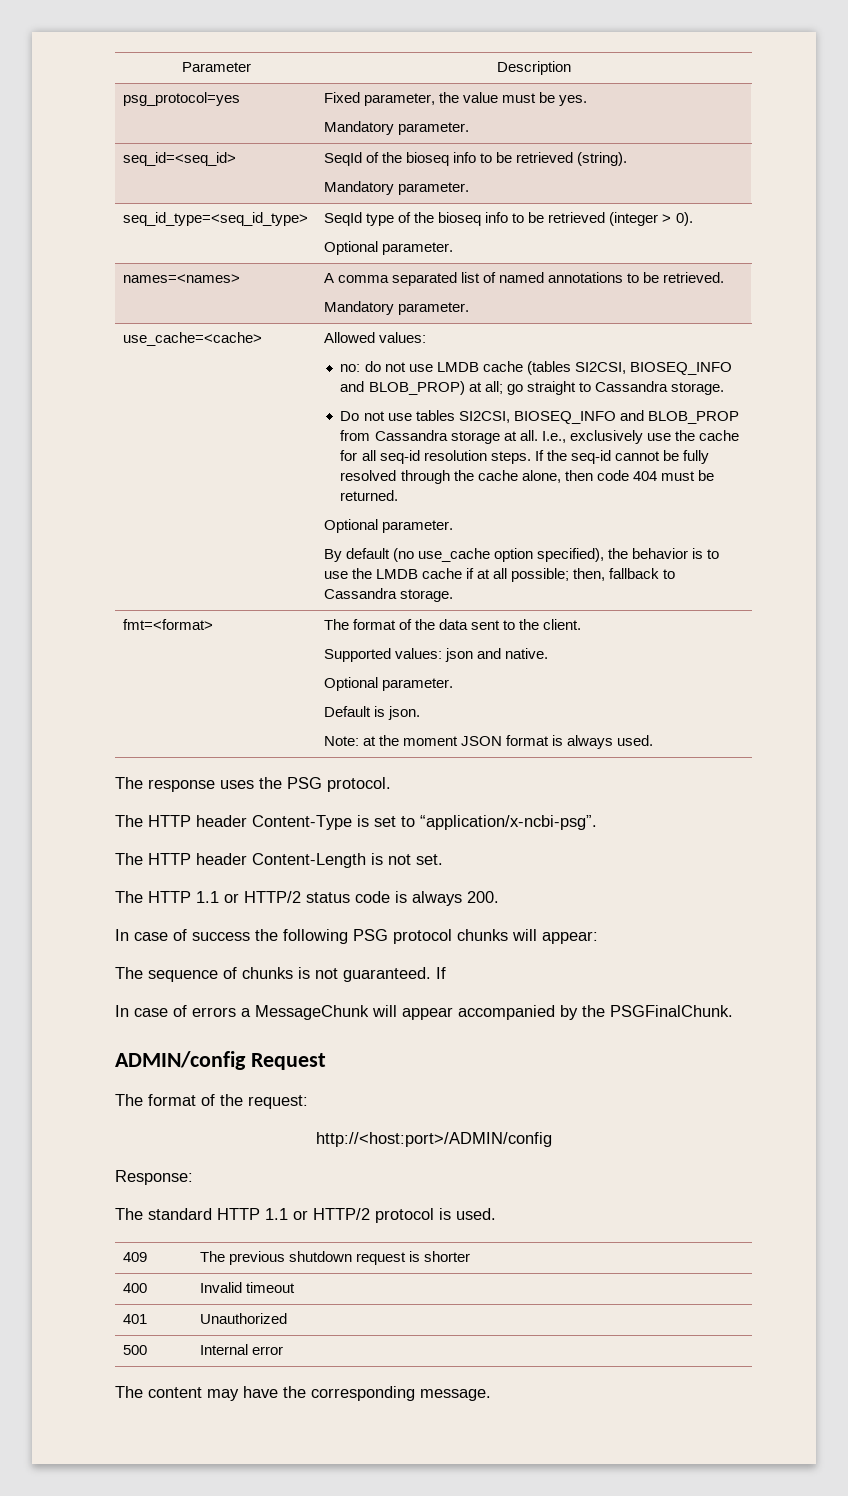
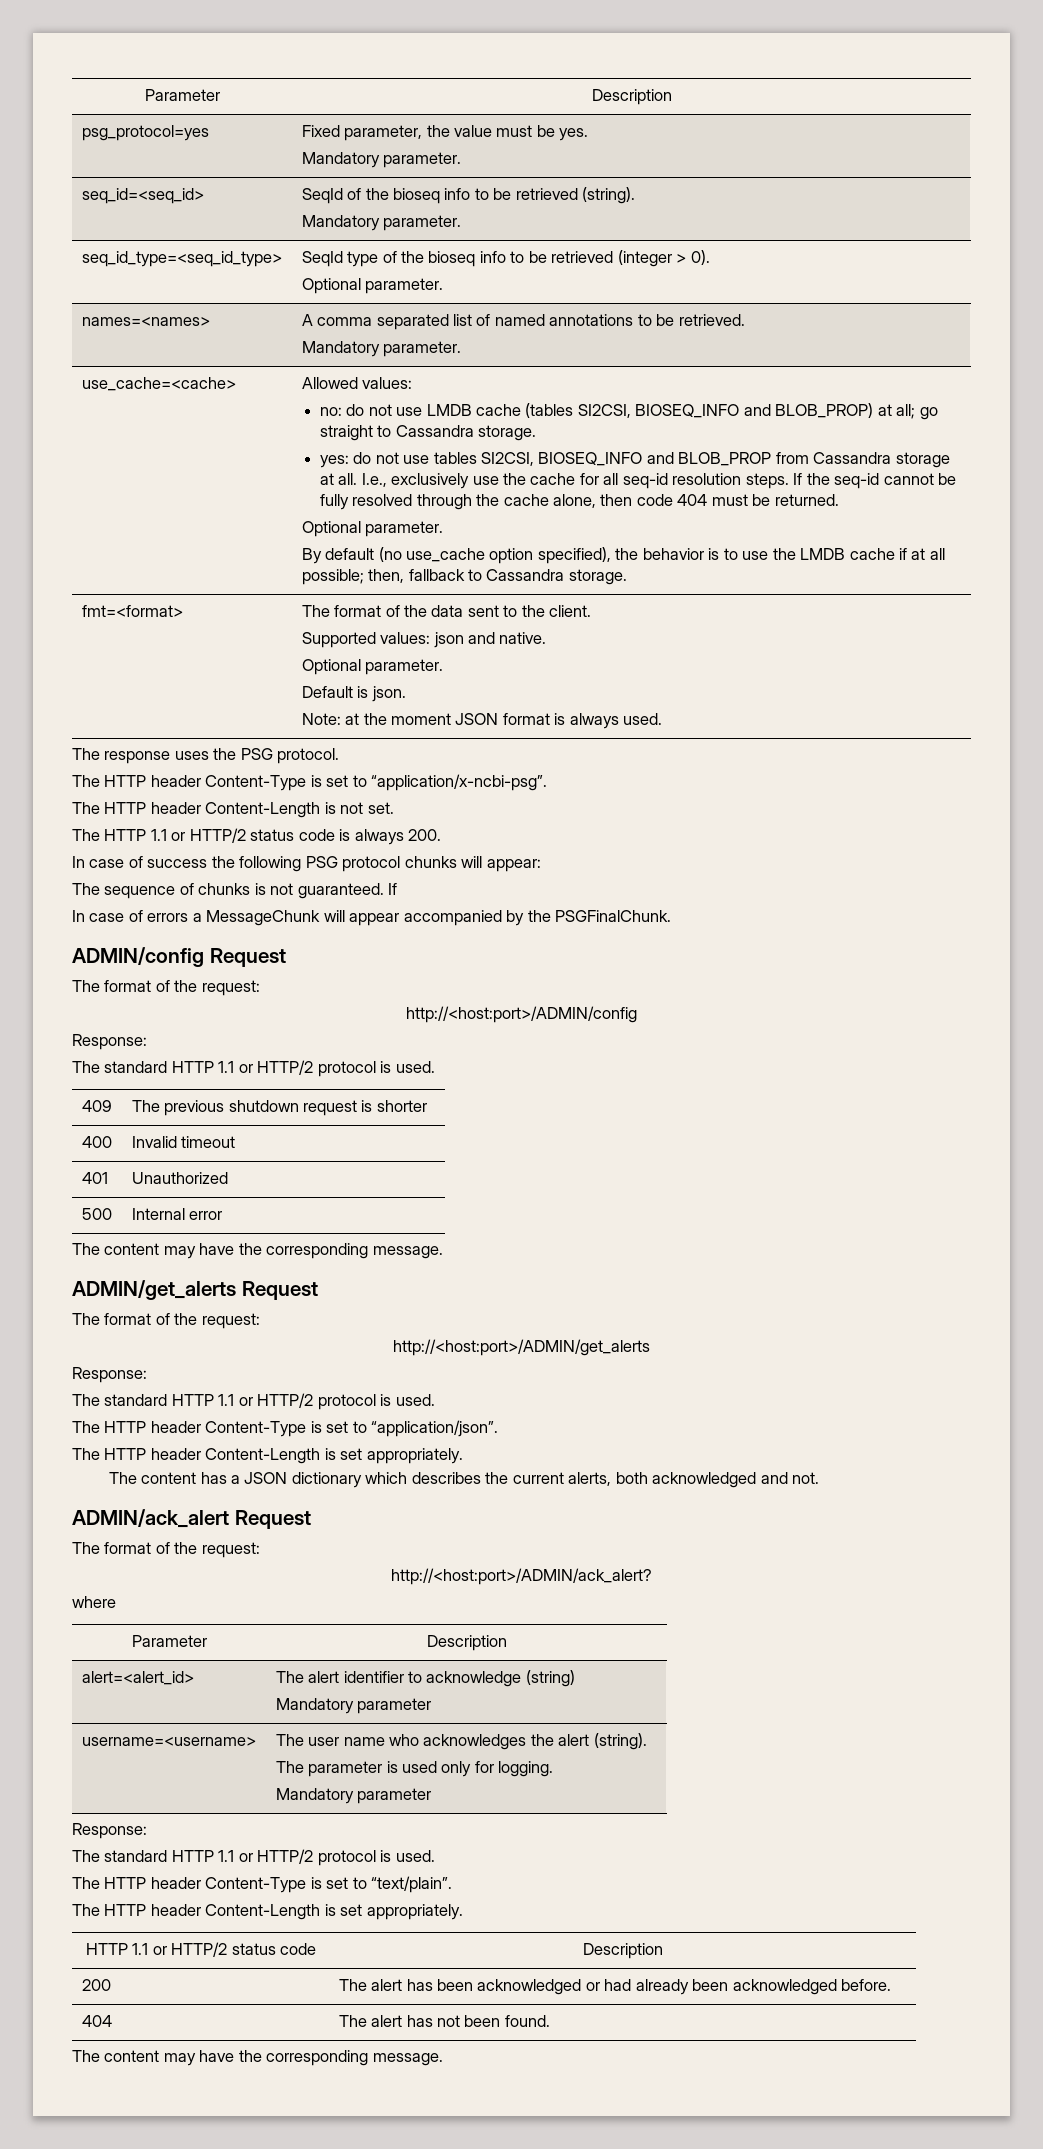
[340,411,360,421] Do -> [319,452,372,468] yes: do
(491, 1395) none -> [72,1280,318,1300] [72,1313,260,1329] [393,1339,650,1356] [72,1367,147,1383] [72,1393,435,1410] [72,1420,499,1437] [72,1448,463,1464] [108,1472,820,1488] [72,1509,311,1529] [72,1542,260,1558] [391,1568,652,1585] [72,1596,116,1608] [132,1635,207,1647] [426,1635,507,1651] [81,1671,194,1685] [275,1670,575,1687] [275,1698,432,1714] [81,1737,256,1746] [275,1733,647,1750] [275,1761,554,1777] [275,1788,432,1804] [72,1823,147,1839] [72,1849,435,1866] [72,1876,453,1893] [72,1904,463,1920] [85,1942,317,1957] [582,1943,663,1959] [81,1979,111,1991] [338,1979,892,1995] [81,2015,112,2027] [338,2015,550,2027] [72,2050,443,2066] // ADMIN/get_alerts Request // The format of the request: // http://<host:port>/ADMIN/get_alerts // Response: // The standard HTTP 1.1 or HTTP/2 protocol is used. // The HTTP header Content-Type is set to “application/json”. // The HTTP header Content-Length is set appropriately. // The content has a JSON dictionary which describes the current alerts, both acknowledged and not. // ADMIN/ack_alert Request // The format of the request: // http://<host:port>/ADMIN/ack_alert? // where // Parameter | Description // alert=<alert_id> | The alert identifier to acknowledge (string) // Mandatory parameter // username=<username> | The user name who acknowledges the alert (string). // The parameter is used only for logging. // Mandatory parameter // Response: // The standard HTTP 1.1 or HTTP/2 protocol is used. // The HTTP header Content-Type is set to “text/plain”. // The HTTP header Content-Length is set appropriately. // HTTP 1.1 or HTTP/2 status code | Description // 200 | The alert has been acknowledged or had already been acknowledged before. // 404 | The alert has not been found. // The content may have the corresponding message.

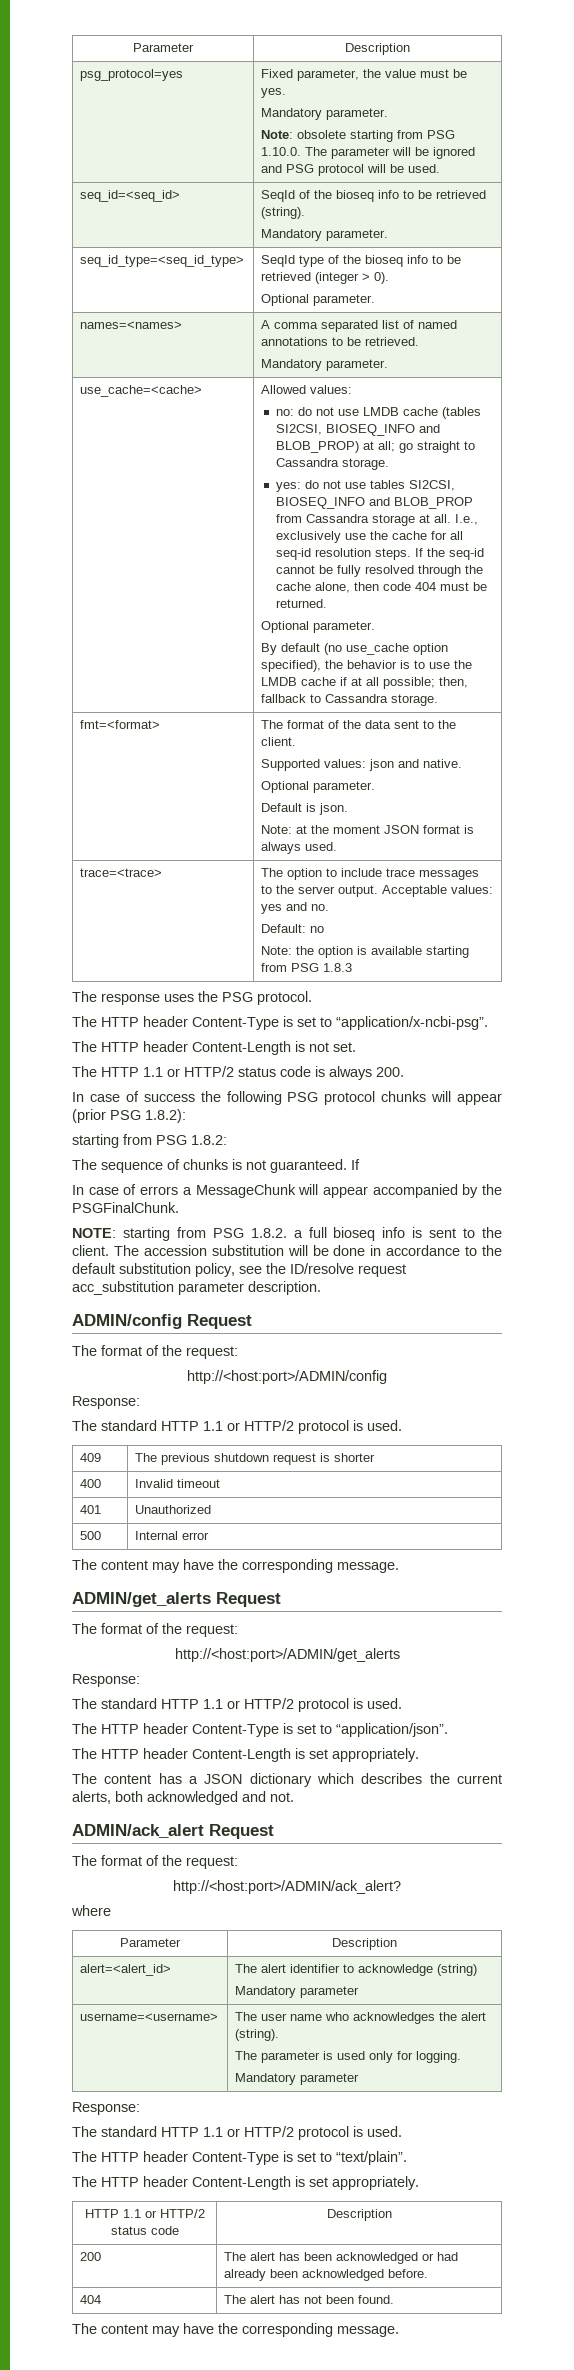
(462, 160) none -> [261,130,456,142] [261,147,476,159] [261,164,441,176] // Note: obsolete starting from PSG 1.10.0. The parameter will be ignored and PSG protocol will be used.
(663, 719) none -> [80,868,163,877] [261,868,480,880] [261,885,494,897] [261,902,330,914] [261,924,325,933] [261,946,470,958] [261,963,353,972] // trace=<trace> | The option to include trace messages to the server output. Acceptable values: yes and no. // Default: no // Note: the option is available starting from PSG 1.8.3
[486,859,541,872] appear: -> [456,1093,502,1105] [72,1109,186,1123] [72,1134,227,1148] appear (prior PSG 1.8.2): // starting from PSG 1.8.2:
(672, 916) none -> [72,1227,503,1241] [72,1245,502,1256] [72,1263,406,1277] [72,1281,321,1295] // NOTE: starting from PSG 1.8.2. a full bioseq info is sent to the client. The accession substitution will be done in accordance to the default substitution policy, see the ID/resolve request acc_substitution parameter description.

